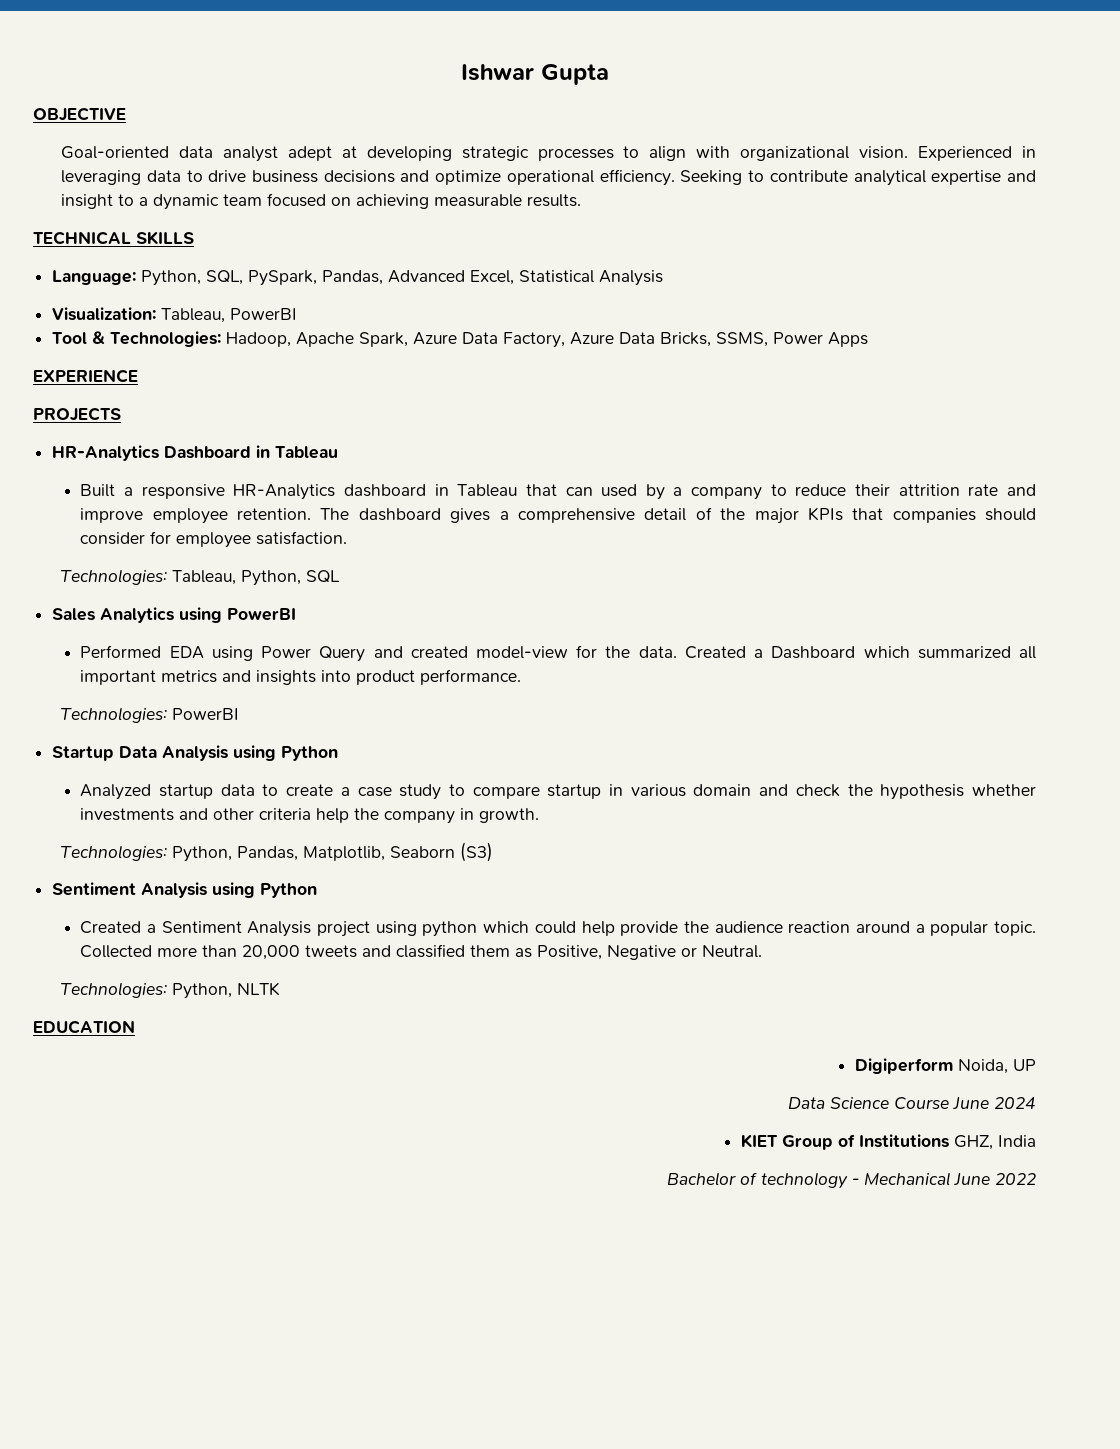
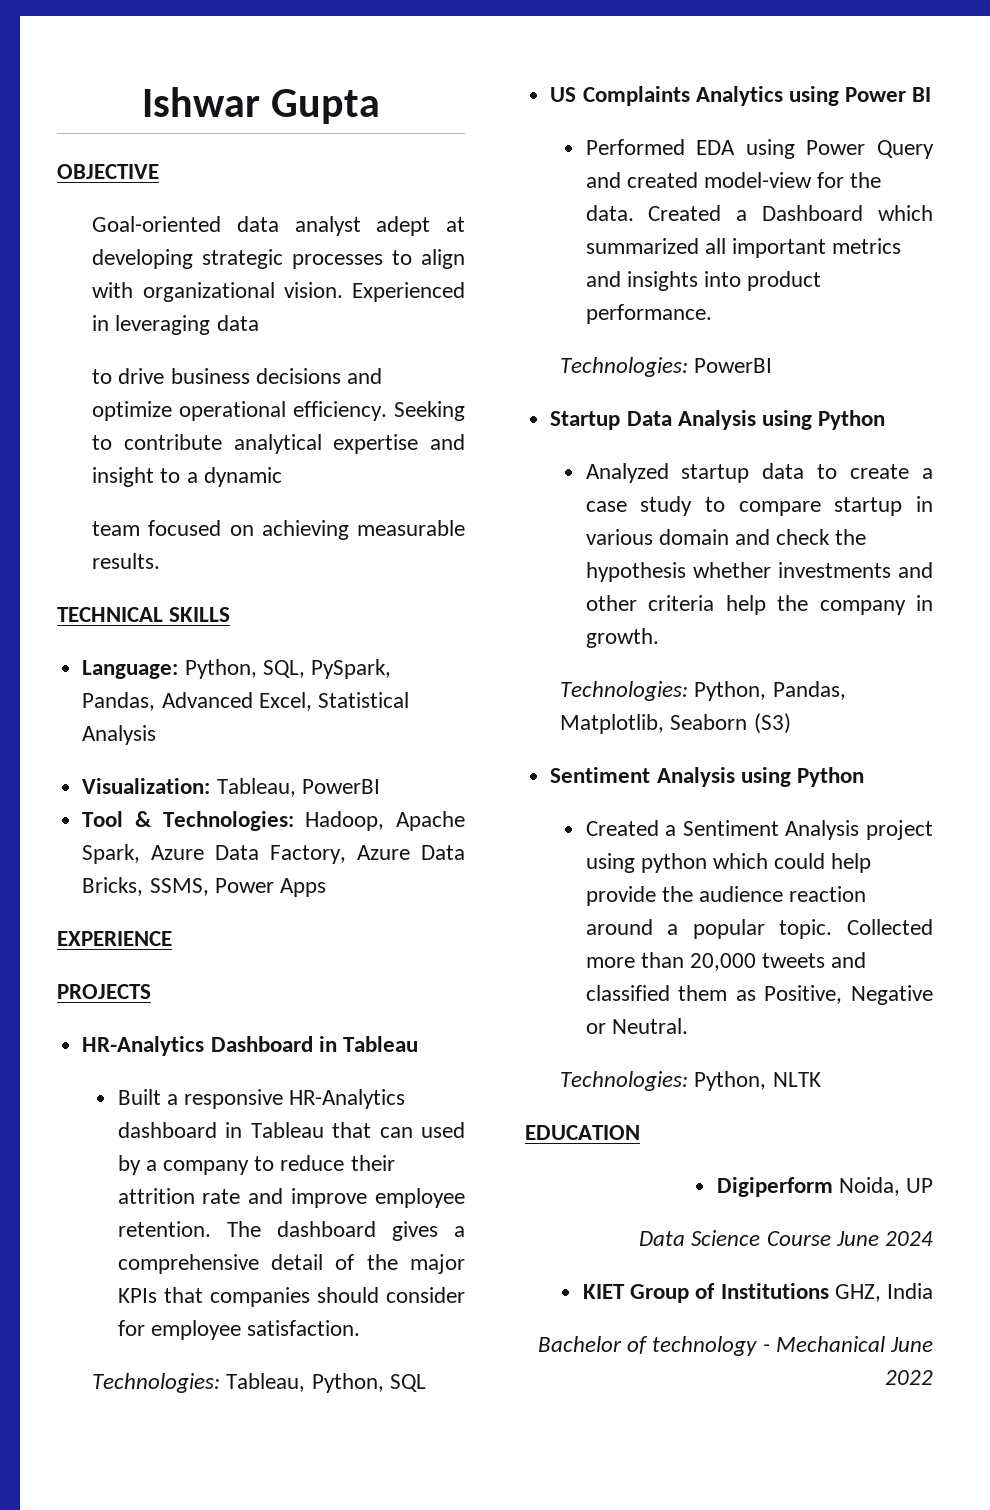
(181, 176) none -> (259, 323) //
(220, 202) none -> (282, 477) //
[52,607,297,623] Sales Analytics using PowerBI -> [550,86,932,106] US Complaints Analytics using Power BI

